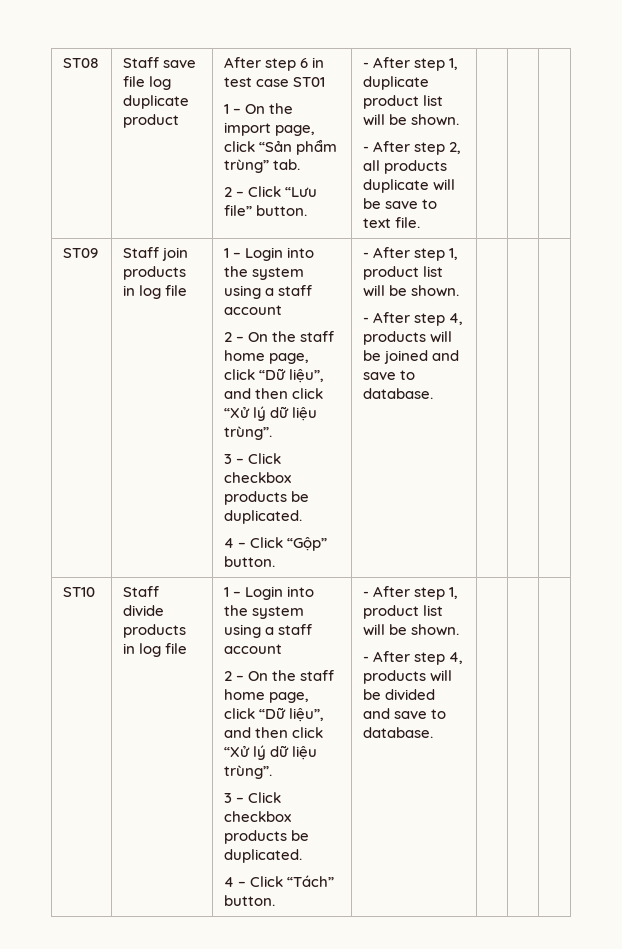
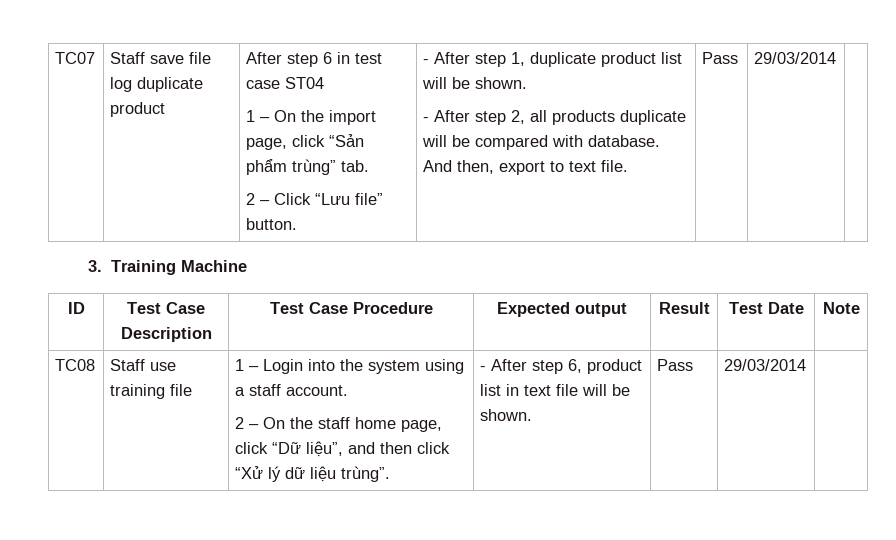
[62,58,99,68] ST08 -> [55,52,96,64] TC07
[292,77,325,87] ST01 -> [285,77,325,89] ST04
[384,199,437,209] [362,217,420,228] [62,248,98,258] [122,247,188,261] [122,266,186,280] [122,285,161,299] save to text file. | | | // ST09 | Staff join products in log -> [475,135,661,150] [423,160,629,175] [702,52,739,64] [754,52,837,64] [88,260,247,275] [67,302,85,314] [126,302,205,314] [120,327,212,342] [269,302,433,314] [497,302,627,317] [658,302,710,314] [728,302,804,314] [822,302,860,314] [55,359,96,371] [110,359,177,371] [110,384,166,399] compared with database. And then, export to text file. | Pass | 29/03/2014 | // 3. Training Machine // ID | Test Case Description | Test Case Procedure | Expected output | Result | Test Date | Note // TC08 | Staff use training
[223,305,282,315] account -> [286,385,349,396] account.
[223,453,281,464] [223,472,291,483] [223,491,309,505] [223,510,302,524] [223,537,327,551] [223,556,275,567] [362,247,458,261] [362,266,443,280] [362,285,459,297] [362,312,463,326] [362,331,452,345] [362,350,459,364] [362,370,415,380] [362,388,433,399] [62,587,95,597] [122,586,159,597] [122,605,164,616] [122,624,186,638] [122,643,187,657] [223,586,314,600] [223,605,304,619] [223,624,312,638] [223,644,282,654] [223,670,334,681] [223,689,309,703] [223,707,324,722] [223,727,323,738] [223,745,317,760] [223,765,272,779] [223,792,281,803] [223,811,291,822] [223,830,309,844] [223,849,302,863] [223,875,334,887] [223,895,275,906] [362,586,458,600] [362,605,443,619] [362,624,459,636] [362,651,463,665] [362,670,452,684] [362,689,435,700] [362,708,446,719] [362,727,433,738] // 3 – Click checkbox products be duplicated. // 4 – Click “Gộp” button. | - After step 1, product list will be shown. // - After step 4, products will be joined and save to database. | | | // ST10 | Staff divide products in log file | 1 – Login into the system using a staff account // 2 – On the staff home page, click “Dữ liệu”, and then click “Xử lý dữ liệu trùng”. // 3 – Click checkbox products be duplicated. // 4 – Click “Tách” button. | - After step 1, product list will be shown. // - After step 4, products will be divided and save to database. | | -> [480,359,643,374] [480,384,631,396] [480,409,533,421] [657,359,694,371] [724,359,807,371] | - After step 6, product list in text file will be shown. | Pass | 29/03/2014

